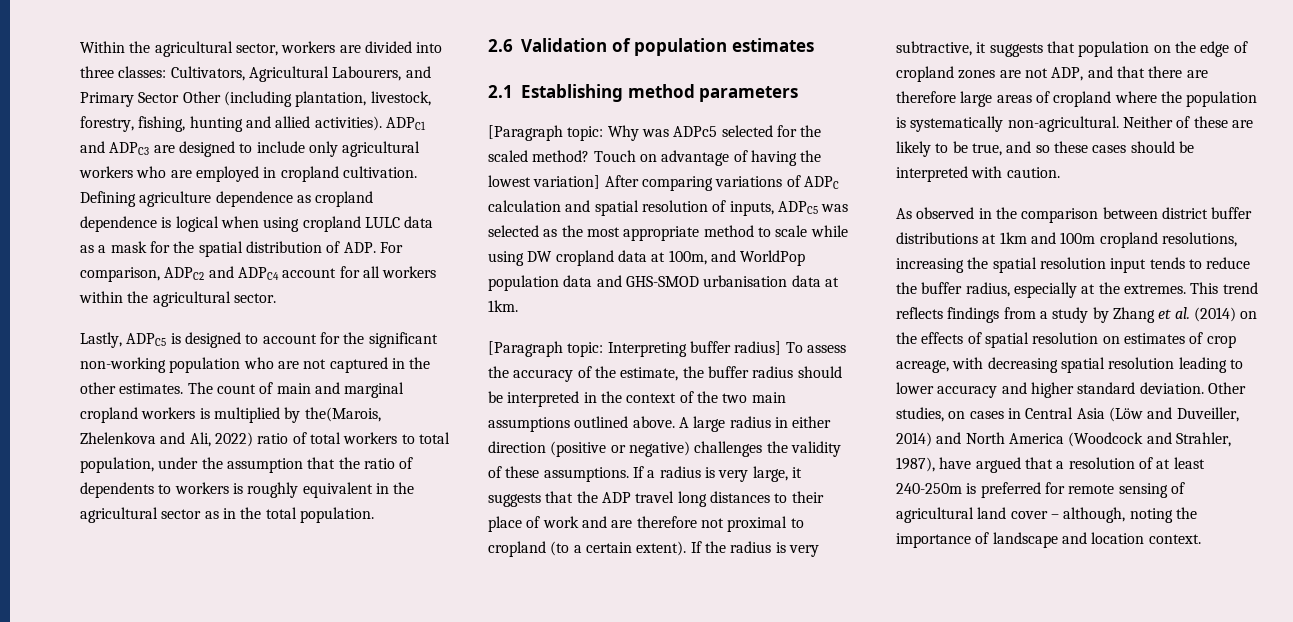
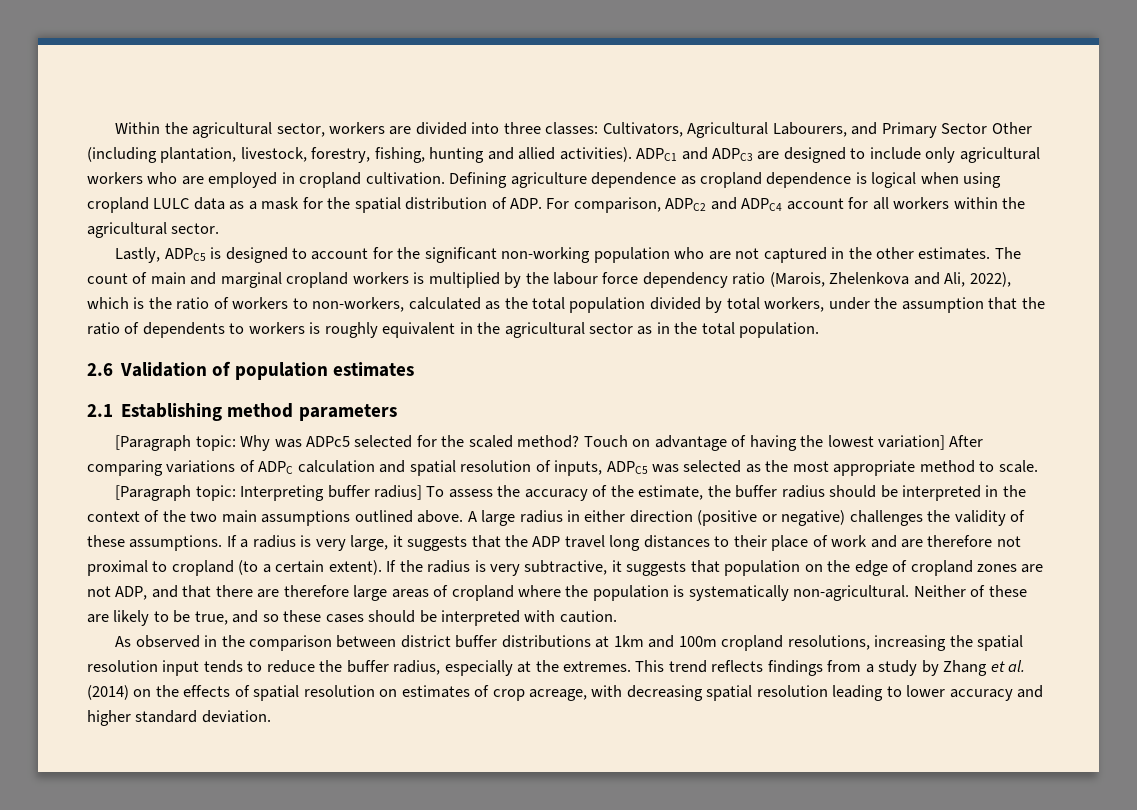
[304,407,381,422] [80,432,341,447] the(Marois, Zhelenkova and Ali, 2022) ratio of total -> [525,272,1011,288] [87,297,229,310] the labour force dependency ratio (Marois, Zhelenkova and Ali, 2022), which is the ratio of
[418,432,450,444] [80,457,154,473] total population, -> [312,297,825,313] non-workers, calculated as the total population divided by total workers,
[775,225,848,237] [488,250,806,266] [488,275,839,291] [488,300,518,312] scale while using DW cropland data at 100m, and WorldPop population data and GHS-SMOD urbanisation data at 1km. -> [998,460,1038,473] scale.
[1207,382,1246,394] [896,407,1239,422] [896,432,1231,447] [896,457,1205,473] [896,482,1185,498] [896,507,1197,523] [896,532,1201,548] Other studies, on cases in Central Asia (Löw and Duveiller, 2014) and North America (Woodcock and Strahler, 1987), have argued that a resolution of at least 240-250m is preferred for remote sensing of agricultural land cover – although, noting the importance of landscape and location context. -> (271, 716) none

